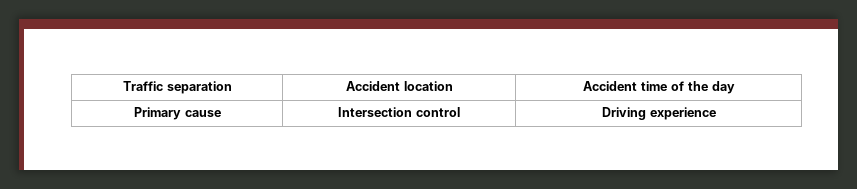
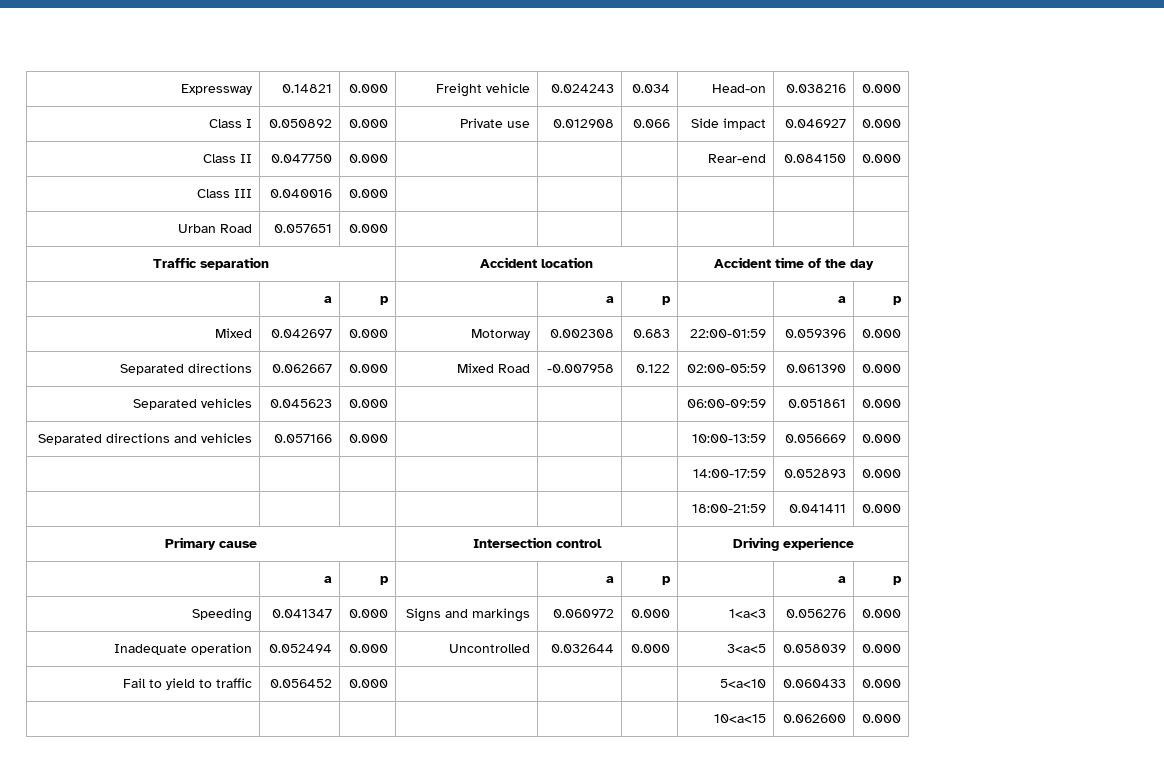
(122, 86) none -> [181,84,253,95] [282,84,333,93] [349,84,389,93] [436,83,531,97] [551,84,615,93] [632,84,671,93] [712,84,767,93] [786,84,847,93] [862,84,902,93] [209,119,253,128] [269,119,333,128] [349,119,389,128] [460,118,531,128] [553,119,615,128] [633,119,671,128] [691,118,767,130] [785,119,847,128] [862,119,902,128] [203,154,253,163] [271,154,333,163] [349,154,389,163] [708,154,767,163] [784,154,847,163] [862,154,902,163] [197,189,253,198] [270,189,333,198] [349,189,389,198] [178,224,253,233] [274,224,333,233] [349,224,389,233] Expressway | 0.14821 | 0.000 | Freight vehicle | 0.024243 | 0.034 | Head-on | 0.038216 | 0.000 // Class I | 0.050892 | 0.000 | Private use | 0.012908 | 0.066 | Side impact | 0.046927 | 0.000 // Class II | 0.047750 | 0.000 | | | | Rear-end | 0.084150 | 0.000 // Class III | 0.040016 | 0.000 | | | | | | // Urban Road | 0.057651 | 0.000 | | | | | | //
(735, 87) none -> [324,296,333,303] [380,296,390,305] [606,296,615,303] [662,296,672,305] [838,296,847,303] [893,296,903,305] [215,328,253,338] [271,329,333,338] [349,329,389,338] [471,329,531,340] [550,329,615,338] [633,329,671,338] [690,329,767,338] [785,329,847,338] [862,329,902,338] [120,363,253,375] [272,364,333,373] [349,364,389,373] [457,363,531,373] [547,364,615,373] [636,364,671,373] [687,364,767,373] [786,364,847,373] [862,364,902,373] [133,398,253,410] [270,399,333,408] [349,399,389,408] [687,399,767,408] [788,399,847,408] [862,399,902,408] [38,433,253,445] [274,434,333,443] [349,434,389,443] [692,434,767,443] [785,434,847,443] [862,434,902,443] [693,469,767,478] [784,469,847,478] [862,469,902,478] [692,504,767,513] [789,504,847,513] [862,504,902,513] // | a | p | | a | p | | a | p // Mixed | 0.042697 | 0.000 | Motorway | 0.002308 | 0.683 | 22:00-01:59 | 0.059396 | 0.000 // Separated directions | 0.062667 | 0.000 | Mixed Road | -0.007958 | 0.122 | 02:00-05:59 | 0.061390 | 0.000 // Separated vehicles | 0.045623 | 0.000 | | | | 06:00-09:59 | 0.051861 | 0.000 // Separated directions and vehicles | 0.057166 | 0.000 | | | | 10:00-13:59 | 0.056669 | 0.000 // | | | | | | 14:00-17:59 | 0.052893 | 0.000 // | | | | | | 18:00-21:59 | 0.041411 | 0.000
(716, 113) none -> [324,576,333,583] [380,576,390,585] [606,576,615,583] [662,576,672,585] [838,576,847,583] [893,576,903,585] [192,608,253,622] [272,609,333,618] [349,609,389,618] [406,608,531,622] [553,609,615,618] [631,609,671,618] [729,609,767,618] [786,609,847,618] [862,609,902,618] [114,643,253,655] [269,644,333,653] [349,644,389,653] [449,644,531,653] [551,644,615,653] [631,644,671,653] [727,644,767,653] [783,644,847,653] [862,644,902,653] [123,678,253,690] [270,679,333,688] [349,679,389,688] [720,679,767,688] [783,679,847,688] [862,679,902,688] [714,714,767,723] [783,714,847,723] [862,714,902,723] // | a | p | | a | p | | a | p // Speeding | 0.041347 | 0.000 | Signs and markings | 0.060972 | 0.000 | 1<a<3 | 0.056276 | 0.000 // Inadequate operation | 0.052494 | 0.000 | Uncontrolled | 0.032644 | 0.000 | 3<a<5 | 0.058039 | 0.000 // Fail to yield to traffic | 0.056452 | 0.000 | | | | 5<a<10 | 0.060433 | 0.000 // | | | | | | 10<a<15 | 0.062600 | 0.000

